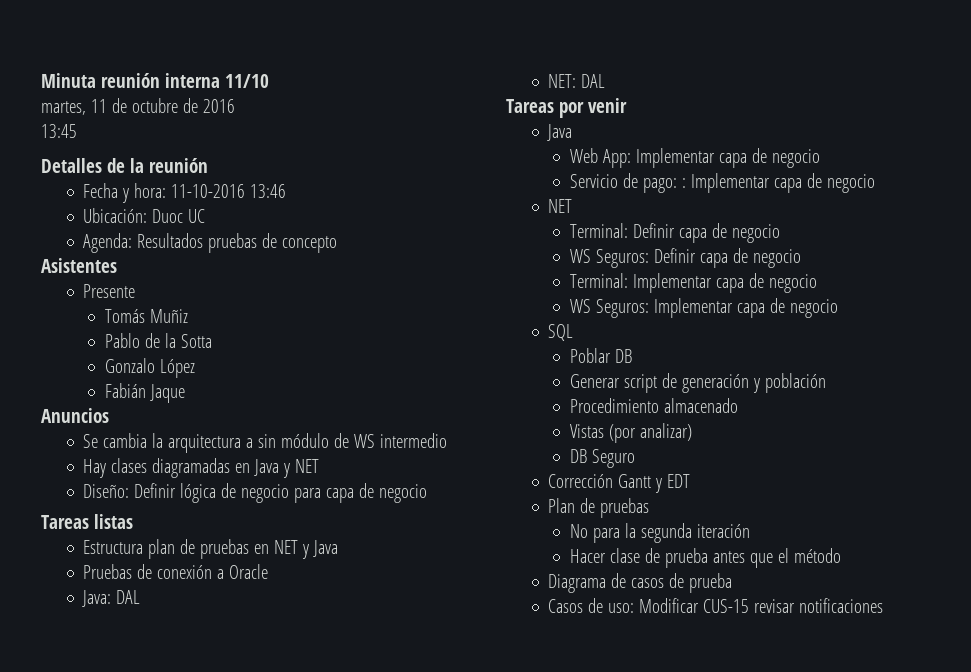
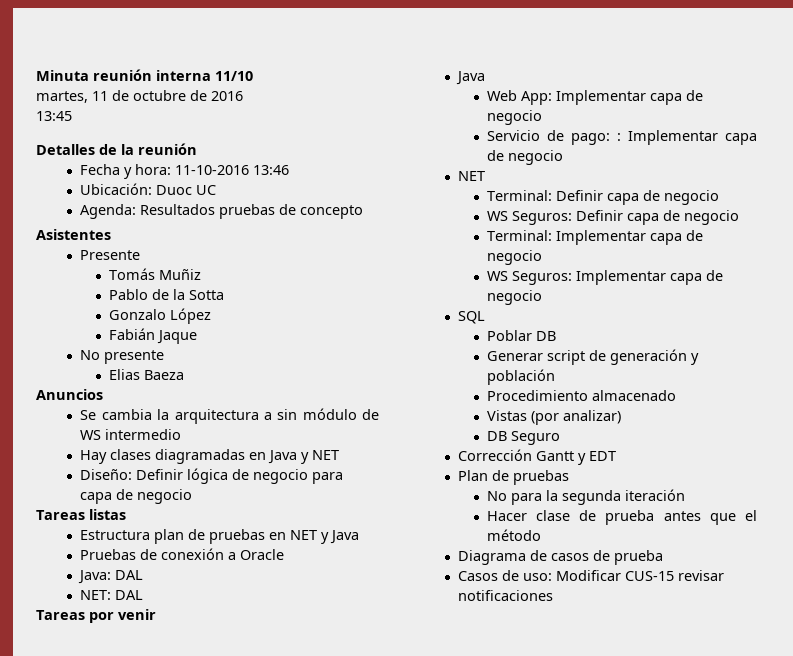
(185, 393) none -> [80,350,165,364] [108,369,184,380] // No presente // Elias Baeza

